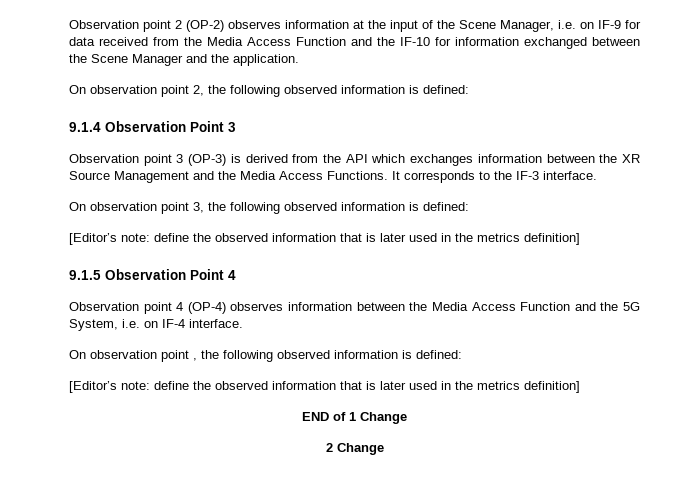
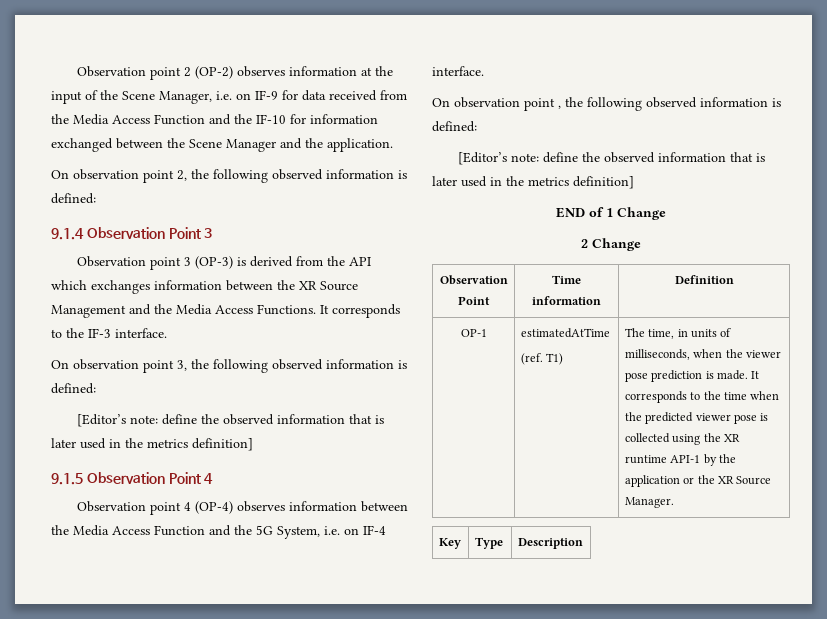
(384, 449) none -> [439,275,508,285] [458,296,490,305] [552,275,581,284] [532,296,601,305] [674,275,734,284] [460,329,487,337] [520,328,610,338] [520,353,564,365] [624,328,732,339] [624,349,781,360] [624,370,760,382] [624,391,780,403] [624,412,769,424] [624,433,740,445] [624,454,736,466] [624,475,772,487] [624,497,674,508] [438,538,461,549] [474,537,503,549] [517,538,583,549] // Observation Point | Time information | Definition // OP-1 | estimatedAtTime // (ref. T1) | The time, in units of milliseconds, when the viewer pose prediction is made. It corresponds to the time when the predicted viewer pose is collected using the XR runtime API-1 by the application or the XR Source Manager. // Key | Type | Description

